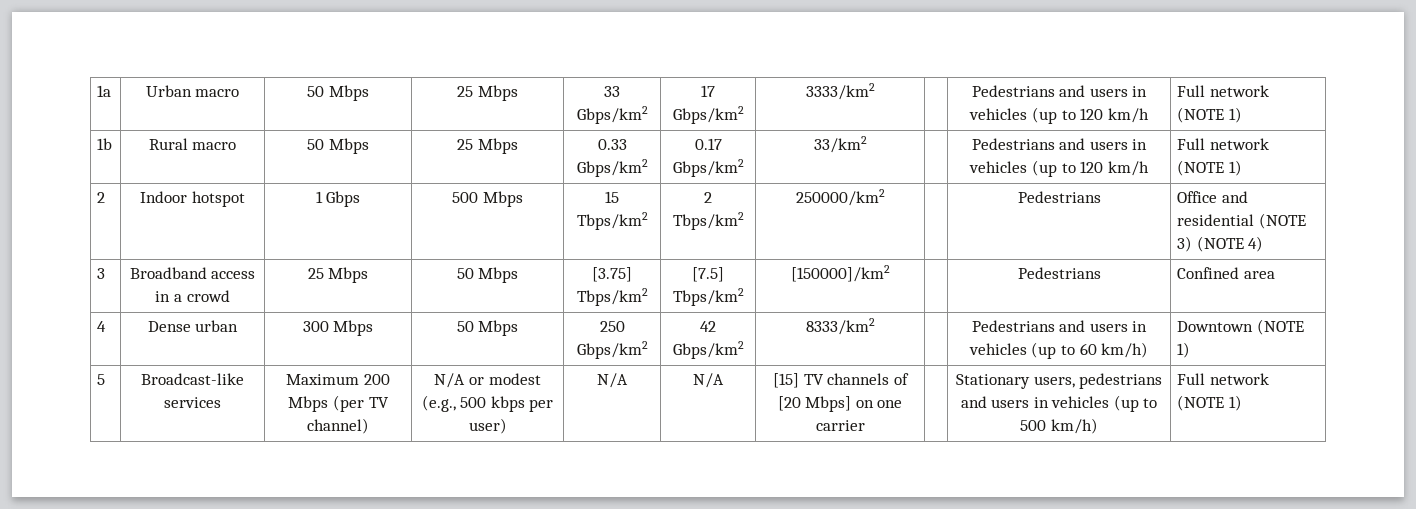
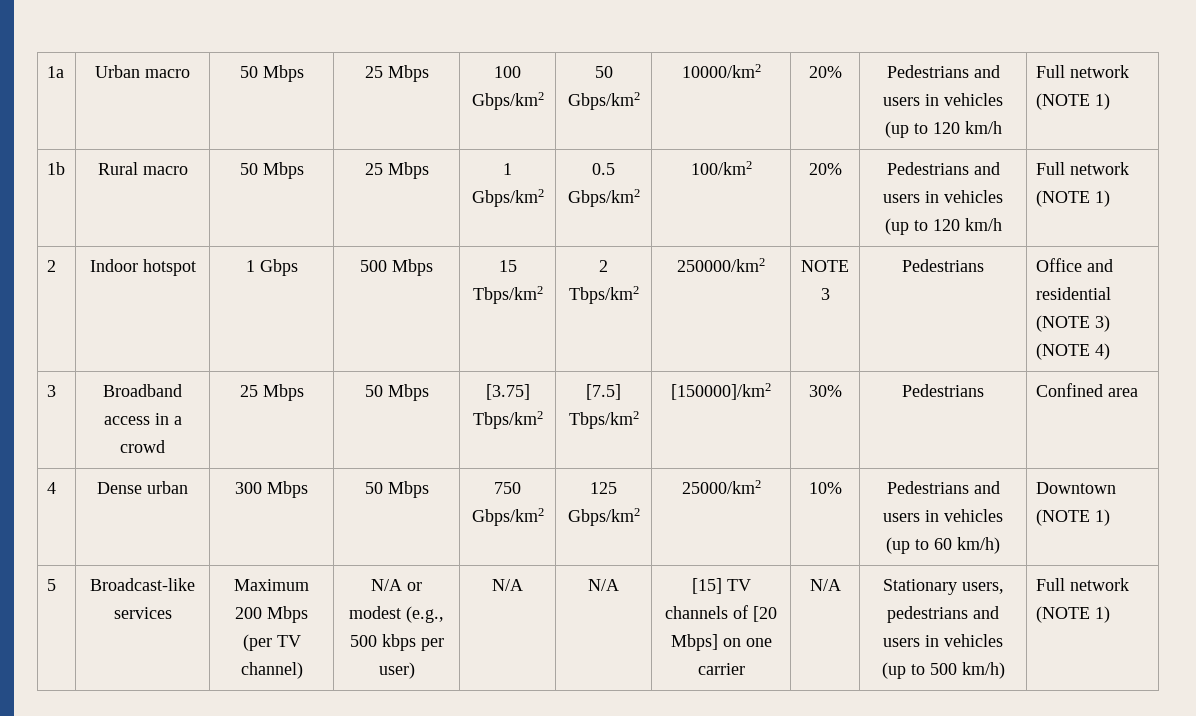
[604,86,620,97] [576,106,648,124] [701,85,715,97] [672,106,744,124] [805,83,875,100] 33 Gbps/km2 | 17 Gbps/km2 | 3333/km2 | -> [494,66,521,78] [471,92,544,110] [594,66,613,78] [567,92,640,110] [681,64,761,78] [808,66,842,78] 100 Gbps/km2 | 50 Gbps/km2 | 10000/km2 | 20%
[597,139,627,150] [576,159,648,177] [694,138,722,150] [672,159,744,177] [813,136,867,153] 0.33 Gbps/km2 | 0.17 Gbps/km2 | 33/km2 | -> [503,163,512,175] [471,189,544,207] [591,163,615,175] [567,189,640,207] [690,161,752,175] [808,163,842,175] 1 Gbps/km2 | 0.5 Gbps/km2 | 100/km2 | 20%
(885, 197) none -> [800,260,849,272] [820,288,830,300] NOTE 3
(890, 273) none -> [808,385,842,397] 30%
[599,321,625,332] [576,341,648,359] [700,321,716,332] [672,341,744,359] [805,318,875,335] 250 Gbps/km2 | 42 Gbps/km2 | 8333/km2 | -> [494,482,521,494] [471,508,544,526] [589,482,617,494] [567,508,640,526] [681,480,761,494] [808,482,842,494] 750 Gbps/km2 | 125 Gbps/km2 | 25000/km2 | 10%
(865, 425) none -> [809,579,841,591] N/A

